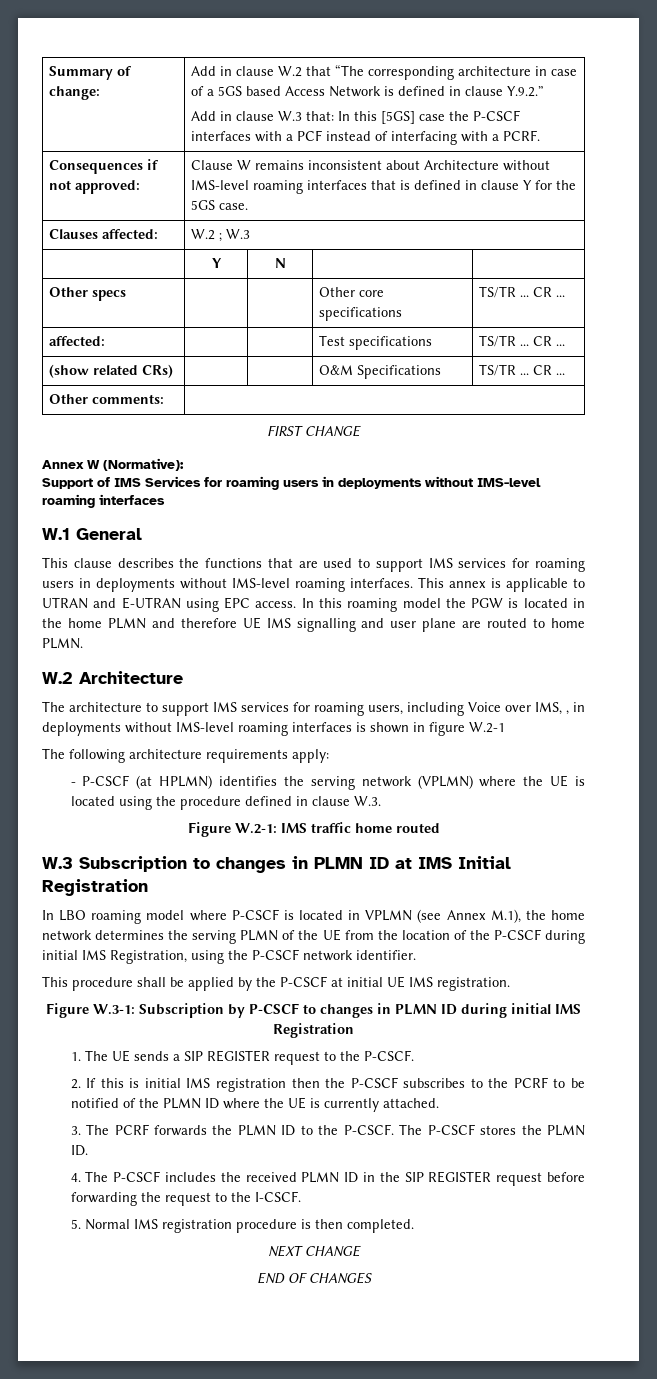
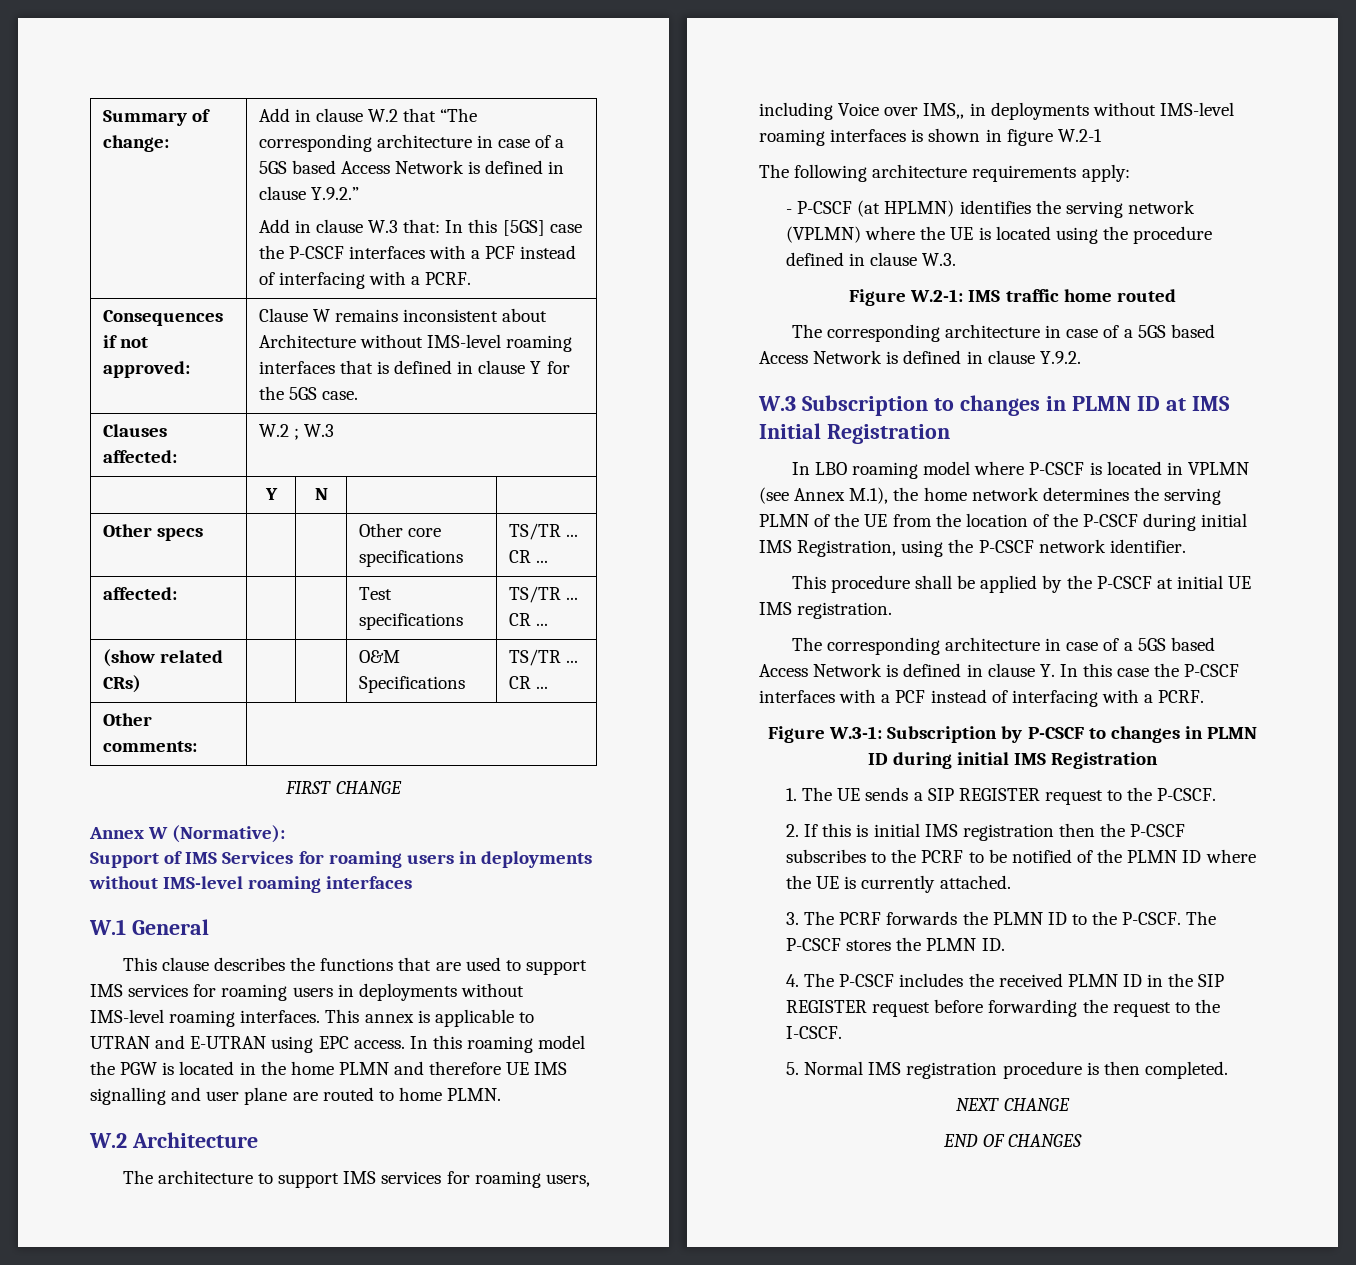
[535,702,569,715] IMS, , -> [923,103,965,119] IMS,,
(440, 828) none -> [791,324,1215,342] [759,350,1081,364] // The corresponding architecture in case of a 5GS based Access Network is defined in clause Y.9.2.
(510, 984) none -> [791,637,1215,655] [759,663,1240,677] [759,689,1205,707] // The corresponding architecture in case of a 5GS based Access Network is defined in clause Y. In this case the P-CSCF interfaces with a PCF instead of interfacing with a PCRF.

